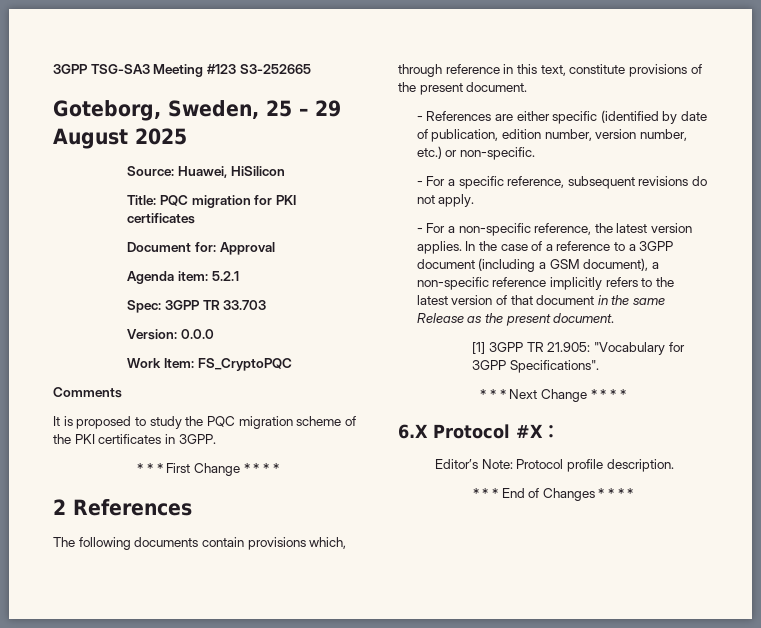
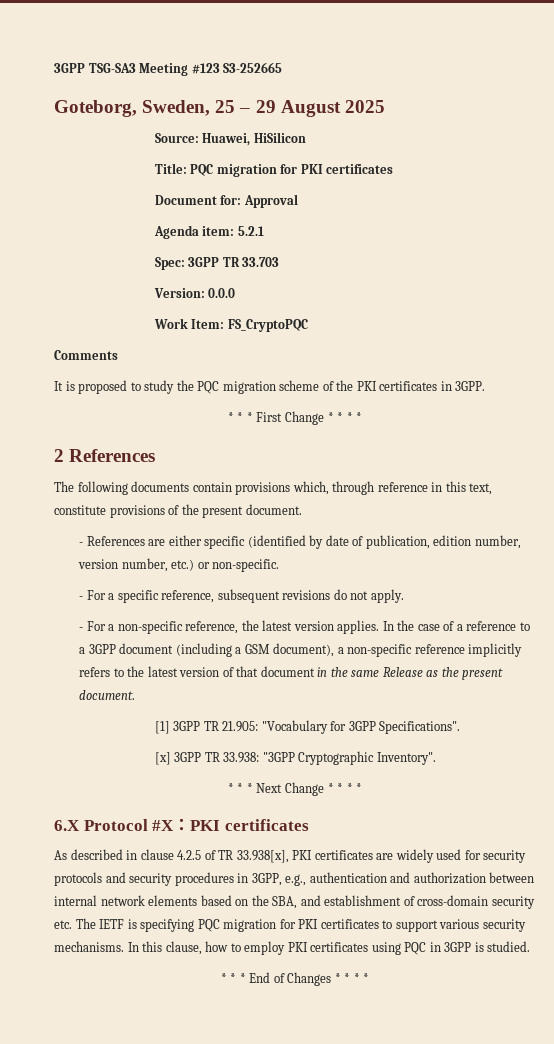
(599, 366) none -> [154,751,436,765] // [x] 3GPP TR 33.938: "3GPP Cryptographic Inventory".
[435,459,674,472] // Editor’s Note: Protocol profile description. -> [190,819,309,831] [54,849,527,863] [54,872,535,886] [54,895,535,909] [54,918,526,932] [54,941,531,955] PKI certificates // As described in clause 4.2.5 of TR 33.938[x], PKI certificates are widely used for security protocols and security procedures in 3GPP, e.g., authentication and authorization between internal network elements based on the SBA, and establishment of cross-domain security etc. The IETF is specifying PQC migration for PKI certificates to support various security mechanisms. In this clause, how to employ PKI certificates using PQC in 3GPP is studied.

